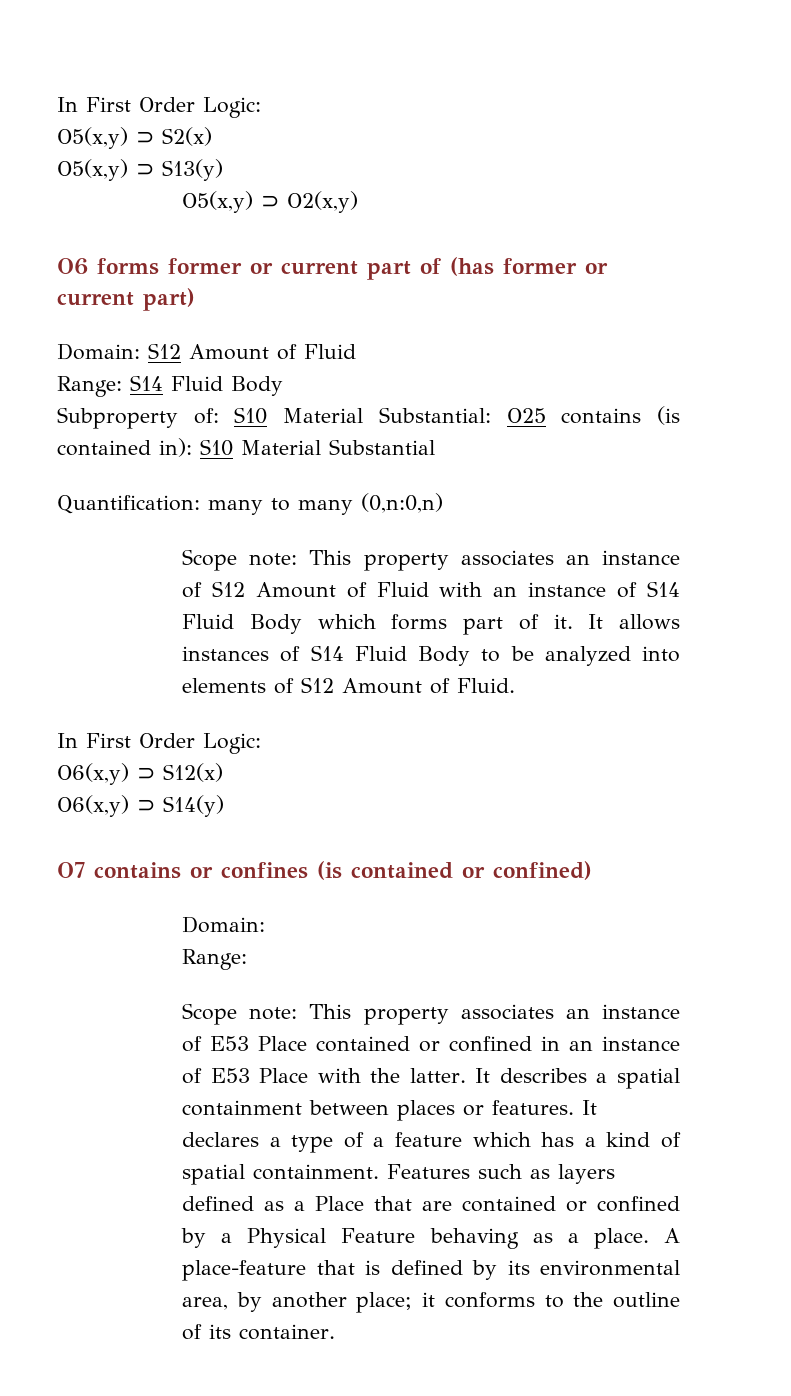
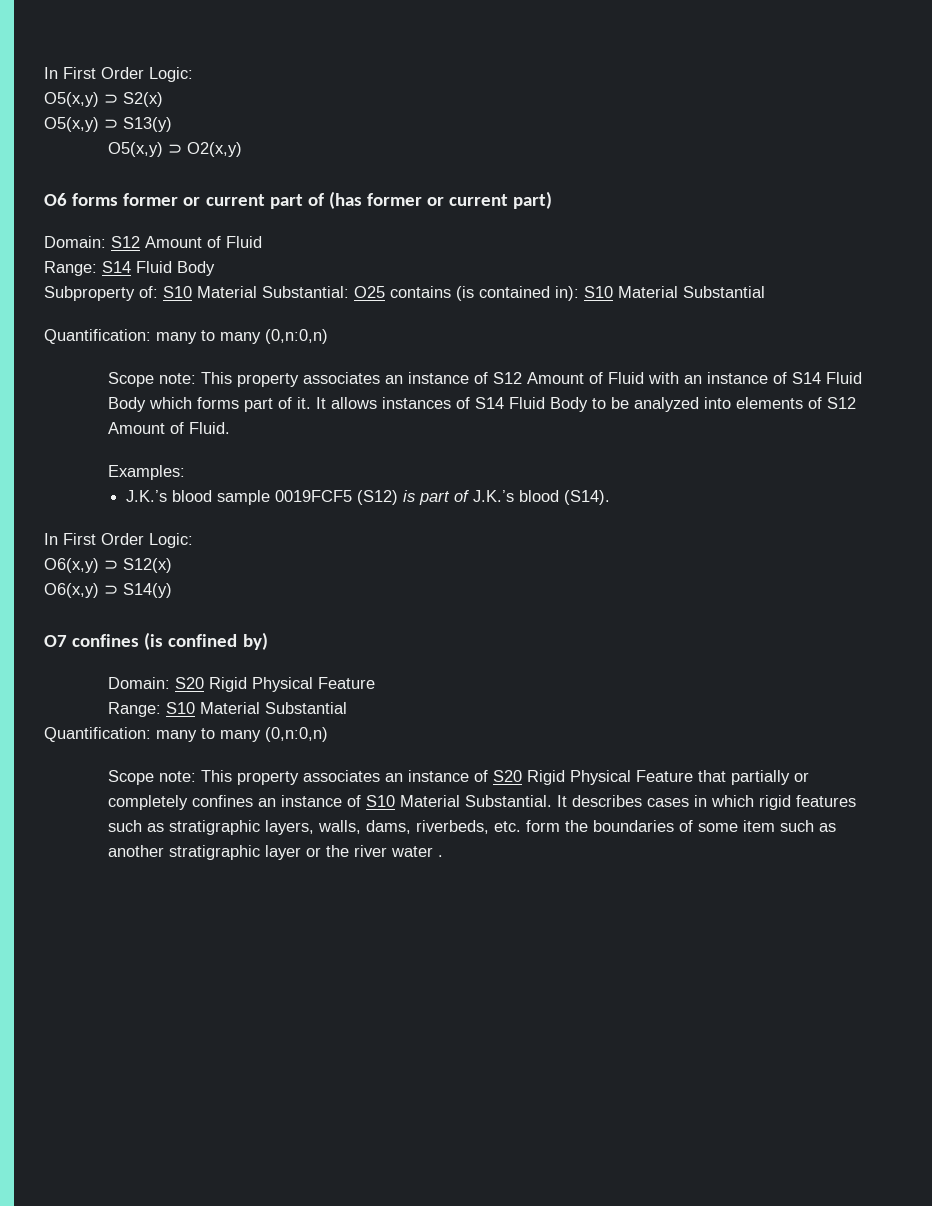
(516, 685) none -> [107,465,185,480] [126,490,611,505] // Examples: // J.K.’s blood sample 0019FCF5 (S12) is part of J.K.’s blood (S14).
[94,861,592,880] [182,916,266,933] [182,949,248,970] [182,1003,680,1025] [182,1036,680,1052] [182,1068,680,1089] [182,1100,598,1121] [182,1132,681,1153] [182,1164,616,1185] [182,1196,680,1212] [181,1228,680,1249] [182,1260,680,1281] [182,1292,680,1313] [182,1324,336,1340] contains or confines (is contained or confined) // Domain: // Range: // Scope note: This property associates an instance of E53 Place contained or confined in an instance of E53 Place with the latter. It describes a spatial containment between places or features. It declares a type of a feature which has a kind of spatial containment. Features such as layers defined as a Place that are contained or confined by a Physical Feature behaving as a place. A place-feature that is defined by its environmental area, by another place; it conforms to the outline of its container. -> [72,632,268,650] [107,677,375,692] [107,702,347,717] [44,727,328,742] [107,770,809,785] [107,795,856,810] [107,820,836,835] [107,845,443,860] confines (is confined by) // Domain: S20 Rigid Physical Feature // Range: S10 Material Substantial // Quantification: many to many (0,n:0,n) // Scope note: This property associates an instance of S20 Rigid Physical Feature that partially or completely confines an instance of S10 Material Substantial. It describes cases in which rigid features such as stratigraphic layers, walls, dams, riverbeds, etc. form the boundaries of some item such as another stratigraphic layer or the river water .

